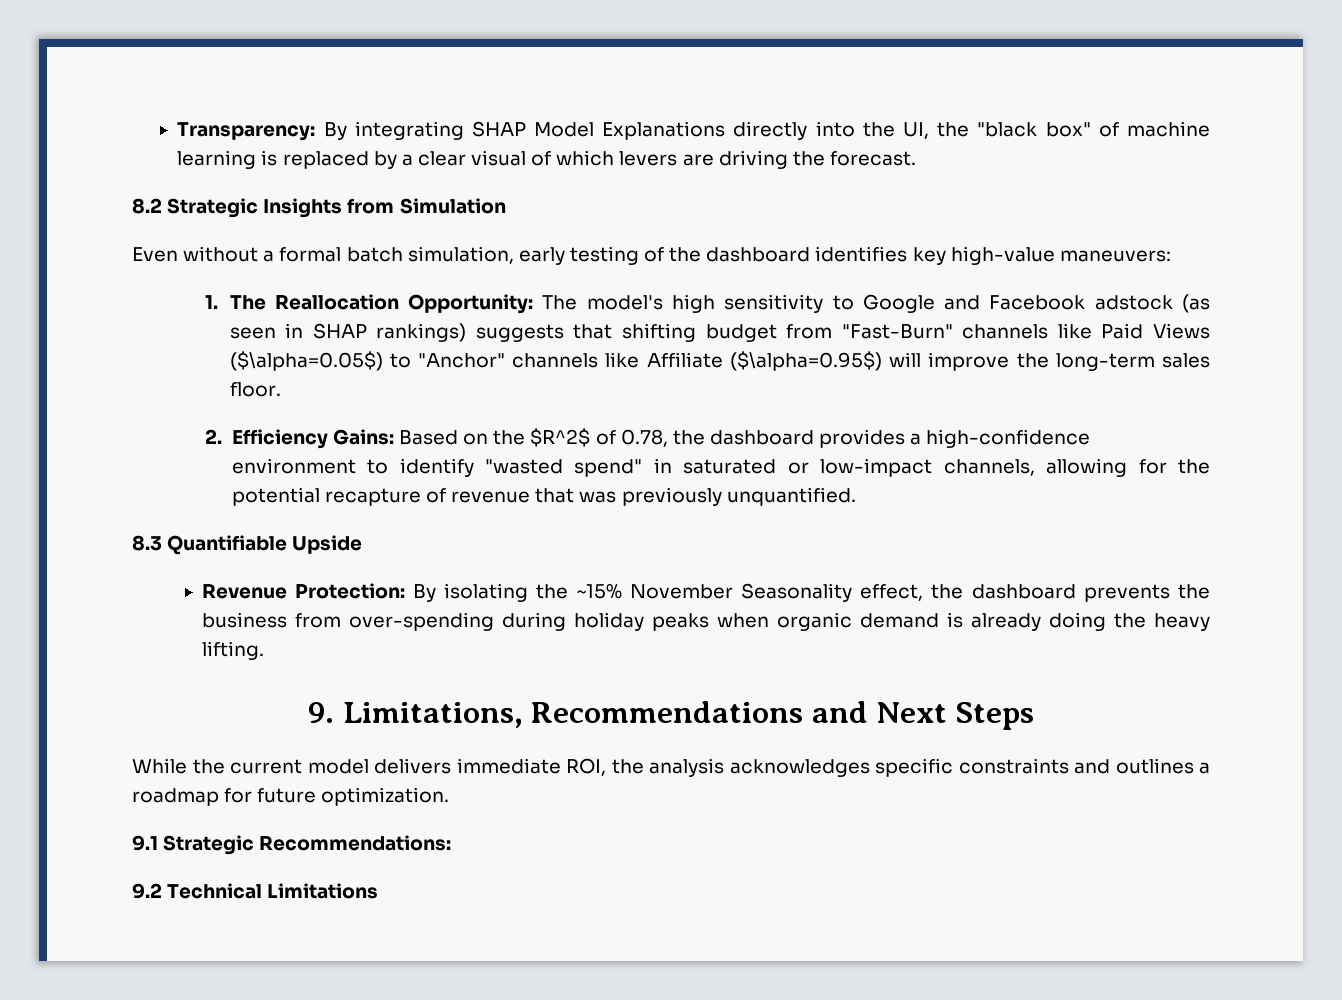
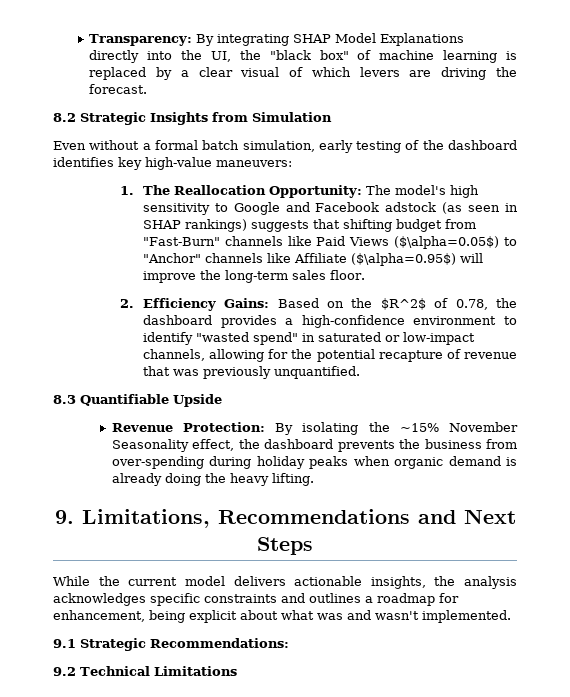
[456,758,606,776] immediate ROI, -> [294,576,426,589] actionable insights,
[257,787,450,806] future optimization. -> [53,610,511,623] enhancement, being explicit about what was and wasn't implemented.

